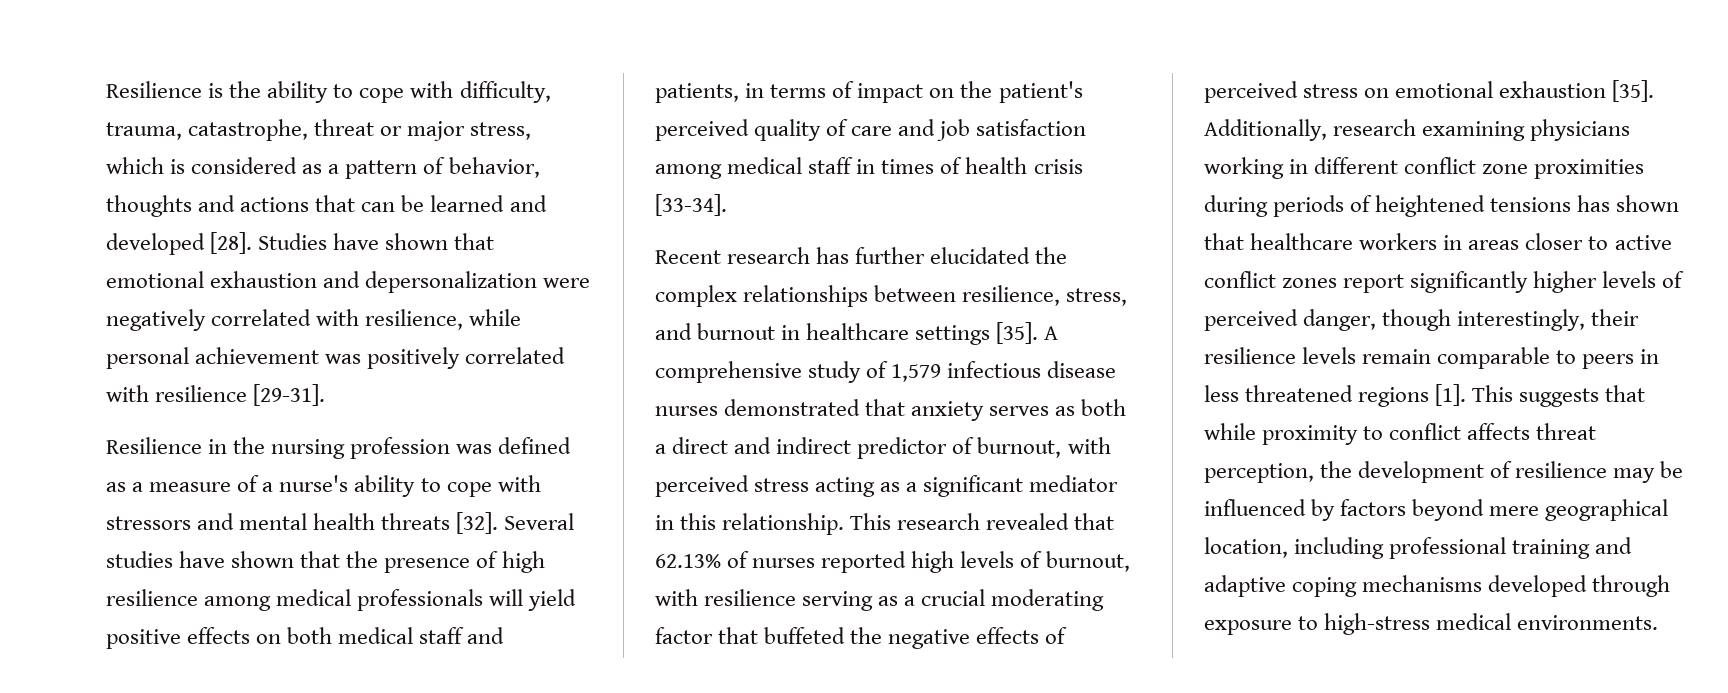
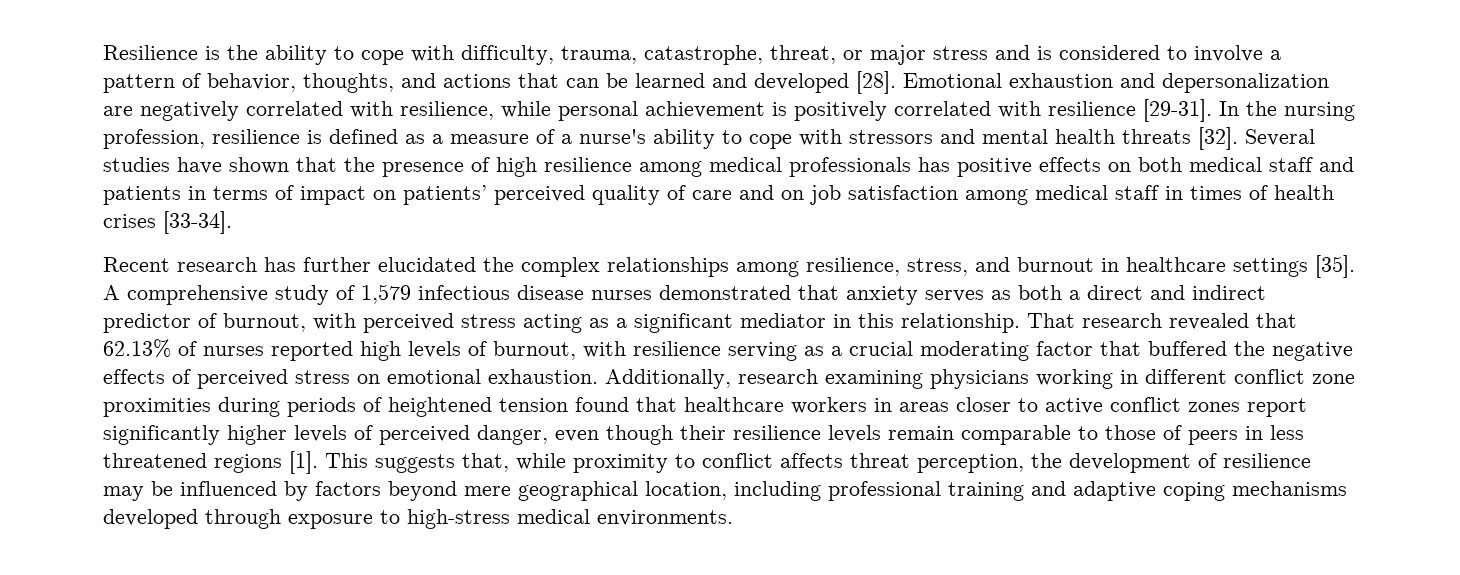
[314,119,375,136] threat -> [770,45,836,64] threat,
[470,122,532,140] [106,157,323,174] stress, which is considered as -> [933,45,1263,62] stress and is considered to involve
[106,195,192,217] thoughts -> [303,73,394,93] thoughts,
[258,233,495,250] [106,271,204,288] Studies have shown that emotional -> [903,73,1002,88] Emotional
[543,278,591,288] were -> [103,106,133,116] are
[325,354,362,364] was -> [772,102,787,116] is
[106,437,493,459] // Resilience in the nursing profession was -> [1219,101,1355,121] [103,129,322,149] In the nursing profession, resilience is
[489,589,577,611] will yield -> [918,157,950,172] has
[655,83,739,103] patients, -> [103,186,181,205] patients
[960,81,1083,103] the patient's -> [403,185,487,205] patients’
(936, 127) none -> [781,190,804,200] on
[1033,159,1083,174] crisis -> [103,214,156,228] crises
[874,285,957,302] between -> [736,261,799,277] among
[850,513,892,530] This -> [1027,313,1075,328] That
[764,627,846,644] buffeted -> [1148,341,1227,356] buffered
[1499,80,1655,102] exhaustion [35]. -> [488,369,598,384] exhaustion.
[1490,195,1680,212] tensions has shown -> [499,397,629,412] tension found
[1382,309,1586,331] though interestingly, -> [555,425,673,445] even though
(1577, 357) none -> [1105,425,1182,440] those of
[1605,385,1646,402] that -> [462,453,509,472] that,

